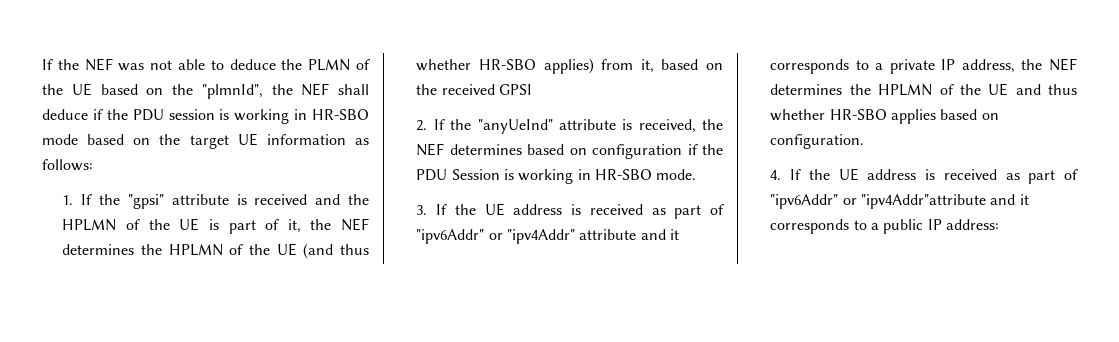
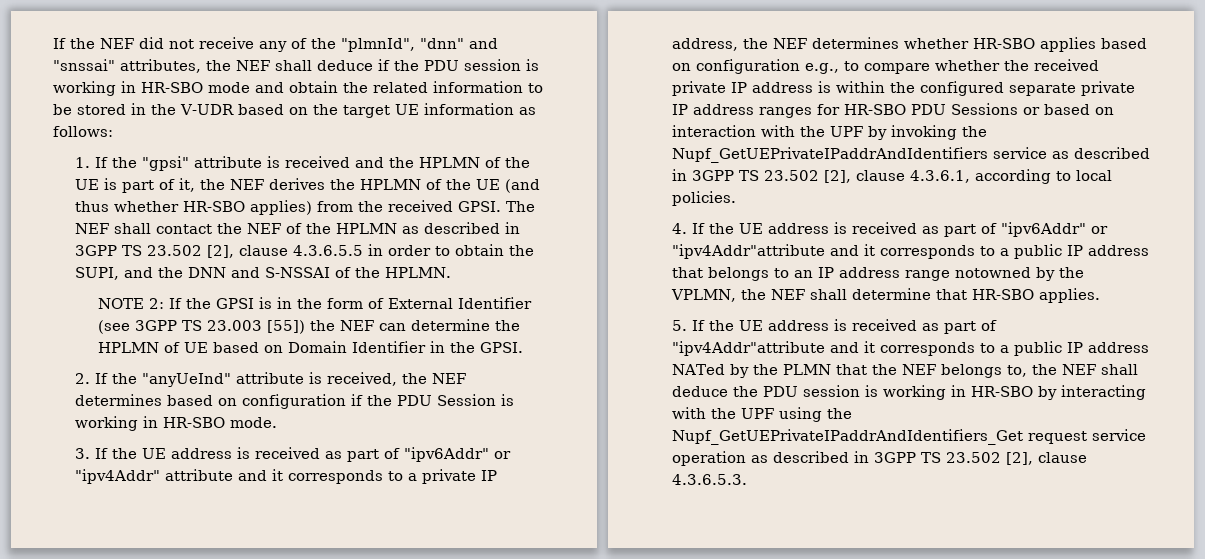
[118,59,371,71] [42,83,263,99] was not able to deduce the PLMN of the UE based on the "plmnId", -> [139,37,498,52] [53,59,201,73] did not receive any of the "plmnId", "dnn" and "snssai" attributes,
(78, 139) none -> [255,81,543,93] [53,103,234,115] and obtain the related information to be stored in the V-UDR
[62,244,135,255] determines -> [269,178,326,190] derives
[640,59,723,73] [416,84,533,95] it, based on the received GPSI -> [358,200,536,212] [75,222,521,234] [75,244,535,258] [75,267,452,280] [97,297,532,309] [97,319,520,334] [97,341,523,353] the received GPSI. The NEF shall contact the NEF of the HPLMN as described in 3GPP TS 23.502 [2], clause 4.3.6.5.5 in order to obtain the SUPI, and the DNN and S-NSSAI of the HPLMN. // NOTE 2: If the GPSI is in the form of External Identifier (see 3GPP TS 23.003 [55]) the NEF can determine the HPLMN of UE based on Domain Identifier in the GPSI.
[849,83,1077,96] the HPLMN of the UE and thus -> (900, 43) none
[770,134,865,149] configuration. -> [696,59,1100,74] [672,81,1136,96] [672,103,1115,118] [672,125,988,140] [672,147,1151,163] [672,169,1113,184] [672,191,737,206] configuration e.g., to compare whether the received private IP address is within the configured separate private IP address ranges for HR-SBO PDU Sessions or based on interaction with the UPF by invoking the Nupf_GetUEPrivateIPaddrAndIdentifiers service as described in 3GPP TS 23.502 [2], clause 4.3.6.1, according to local policies.
[946,219,1000,230] address: -> [1088,245,1150,256] [672,267,1085,281] [671,288,1101,303] [672,319,998,334] [672,341,1150,356] [672,364,1139,378] [672,385,1147,400] [672,407,853,422] [672,429,1147,445] [672,451,1088,466] [672,474,748,485] address that belongs to an IP address range notowned by the VPLMN, the NEF shall determine that HR-SBO applies. // 5. If the UE address is received as part of "ipv4Addr"attribute and it corresponds to a public IP address NATed by the PLMN that the NEF belongs to, the NEF shall deduce the PDU session is working in HR-SBO by interacting with the UPF using the Nupf_GetUEPrivateIPaddrAndIdentifiers_Get request service operation as described in 3GPP TS 23.502 [2], clause 4.3.6.5.3.

